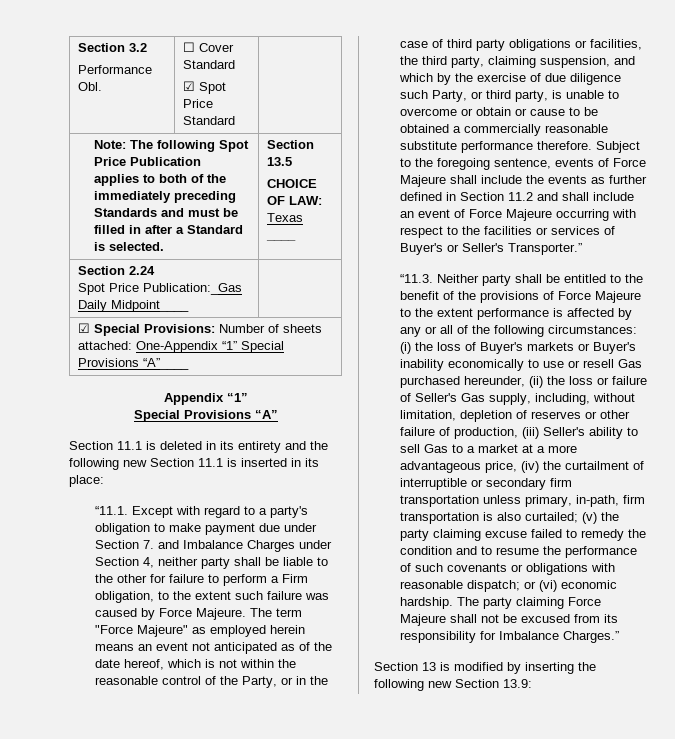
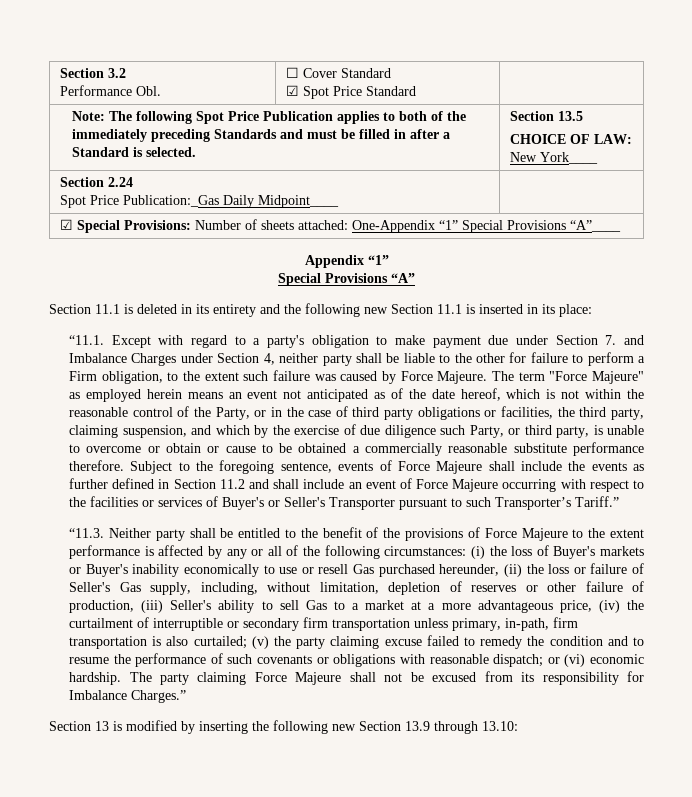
[267,213,304,222] [266,239,297,241] Texas ____ -> [510,152,599,164] New York____
[507,243,582,255] Transporter.” -> [329,496,620,510] Transporter pursuant to such Transporter’s Tariff.”
[503,679,532,688] 13.9: -> [405,721,518,734] 13.9 through 13.10:

